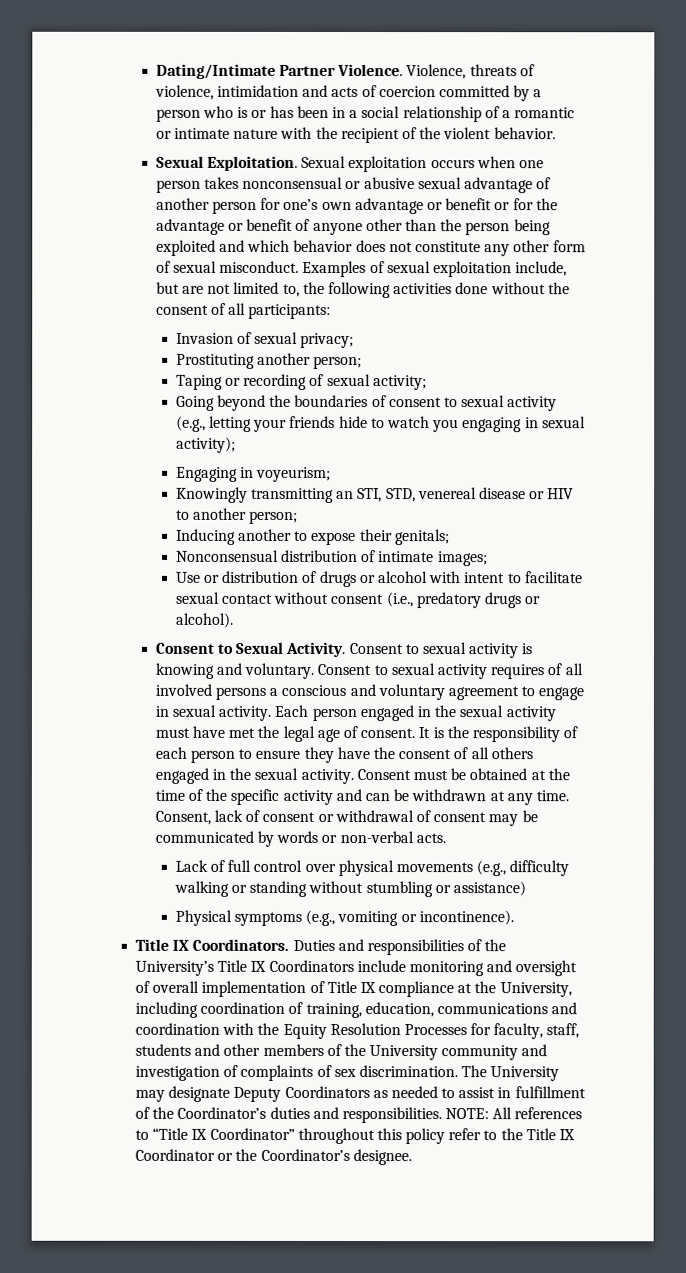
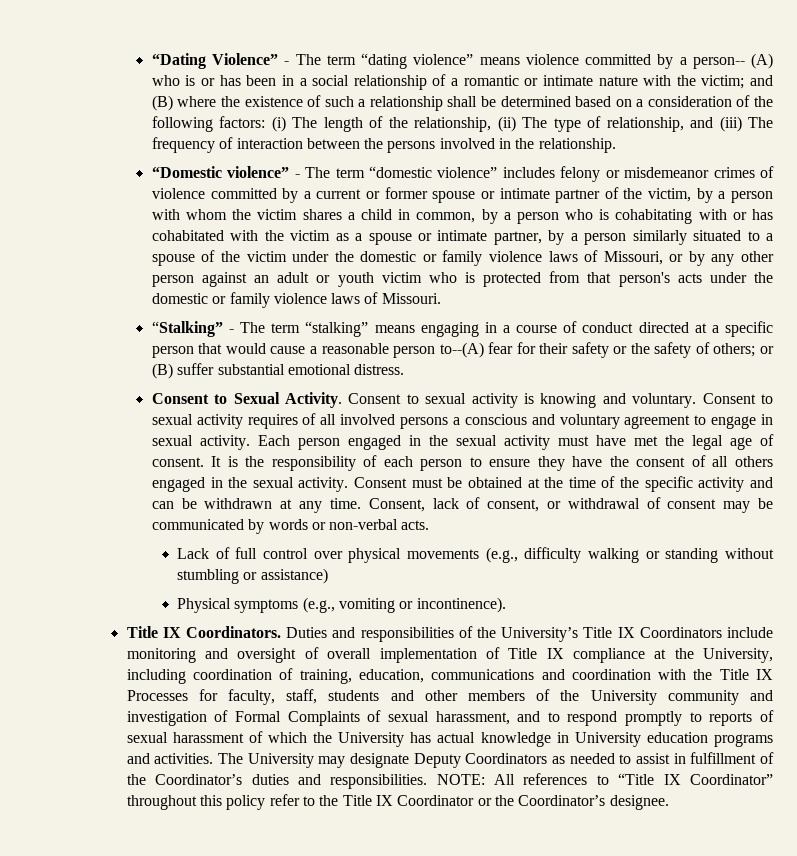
[155,63,535,80] [154,84,543,102] [155,108,201,122] Dating/Intimate Partner Violence. Violence, threats of violence, intimidation and acts of coercion committed by a person -> [151,53,774,69] “Dating Violence” - The term “dating violence” means violence committed by a person-- (A)
[340,127,556,144] [155,155,545,173] [155,176,552,194] [155,197,558,215] [155,218,551,236] [155,239,586,257] [155,260,568,278] [155,281,570,299] [155,302,332,319] [175,331,355,349] [175,352,363,370] [175,373,427,391] [175,394,558,412] [175,415,586,433] [175,436,236,453] [175,466,332,482] [175,486,575,503] [175,507,299,524] [175,528,450,546] [175,549,488,567] [175,570,583,588] [175,591,542,609] [175,612,234,628] recipient of the violent behavior. // Sexual Exploitation. Sexual exploitation occurs when one person takes nonconsensual or abusive sexual advantage of another person for one’s own advantage or benefit or for the advantage or benefit of anyone other than the person being exploited and which behavior does not constitute any other form of sexual misconduct. Examples of sexual exploitation include, but are not limited to, the following activities done without the consent of all participants: // Invasion of sexual privacy; // Prostituting another person; // Taping or recording of sexual activity; // Going beyond the boundaries of consent to sexual activity (e.g., letting your friends hide to watch you engaging in sexual activity); // Engaging in voyeurism; // Knowingly transmitting an STI, STD, venereal disease or HIV to another person; // Inducing another to expose their genitals; // Nonconsensual distribution of intimate images; // Use or distribution of drugs or alcohol with intent to facilitate sexual contact without consent (i.e., predatory drugs or alcohol). -> [701,75,774,89] [151,95,773,111] [151,116,773,132] [151,137,616,153] [151,166,775,182] [151,187,773,203] [151,209,773,224] [151,230,773,245] [151,250,774,266] [151,271,774,287] [151,292,441,308] [151,321,774,337] [151,342,774,358] [151,363,405,379] victim; and (B) where the existence of such a relationship shall be determined based on a consideration of the following factors: (i) The length of the relationship, (ii) The type of relationship, and (iii) The frequency of interaction between the persons involved in the relationship. // “Domestic violence” - The term “domestic violence” includes felony or misdemeanor crimes of violence committed by a current or former spouse or intimate partner of the victim, by a person with whom the victim shares a child in common, by a person who is cohabitating with or has cohabitated with the victim as a spouse or intimate partner, by a person similarly situated to a spouse of the victim under the domestic or family violence laws of Missouri, or by any other person against an adult or youth victim who is protected from that person's acts under the domestic or family violence laws of Missouri. // “Stalking” - The term “stalking” means engaging in a course of conduct directed at a specific person that would cause a reasonable person to--(A) fear for their safety or the safety of others; or (B) suffer substantial emotional distress.
[262,811,316,822] consent -> [487,499,540,512] consent,
[282,1022,401,1039] Equity Resolution -> [719,669,773,680] Title IX
[240,1064,458,1081] complaints of sex discrimination. -> [235,710,775,726] [126,731,773,747] [126,753,214,764] Formal Complaints of sexual harassment, and to respond promptly to reports of sexual harassment of which the University has actual knowledge in University education programs and activities.

